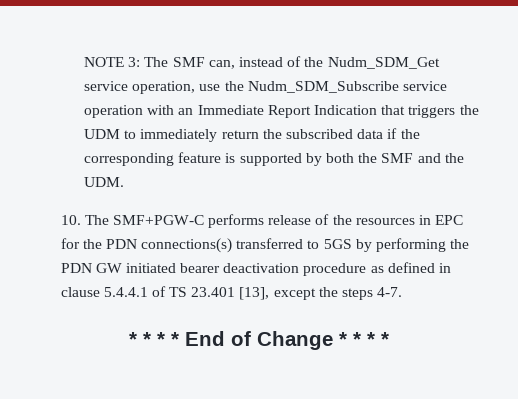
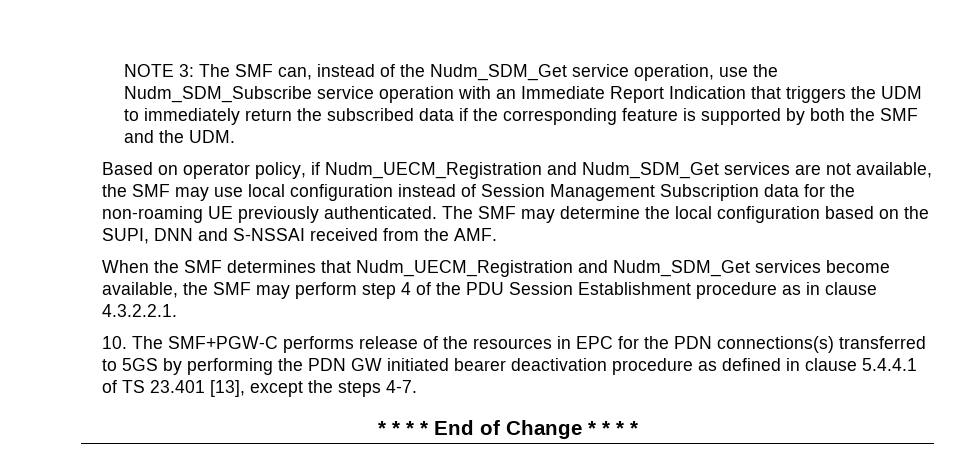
(125, 182) none -> [102,162,933,179] [102,184,856,201] [102,206,930,223] [102,228,498,244] [102,260,891,277] [102,282,878,299] [102,304,178,317] // Based on operator policy, if Nudm_UECM_Registration and Nudm_SDM_Get services are not available, the SMF may use local configuration instead of Session Management Subscription data for the non-roaming UE previously authenticated. The SMF may determine the local configuration based on the SUPI, DNN and S-NSSAI received from the AMF. // When the SMF determines that Nudm_UECM_Registration and Nudm_SDM_Get services become available, the SMF may perform step 4 of the PDU Session Establishment procedure as in clause 4.3.2.2.1.

